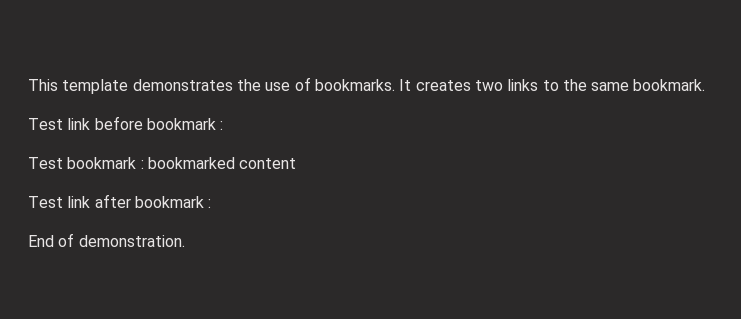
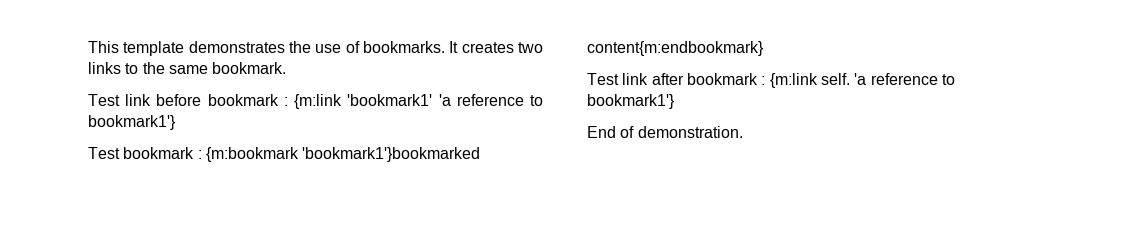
(224, 125) none -> [294,94,543,109] [88,115,176,130] {m:link 'bookmark1' 'a reference to bookmark1'}
[147,157,297,169] bookmarked content -> [205,147,481,162] [587,41,764,56] {m:bookmark 'bookmark1'}bookmarked content{m:endbookmark}
(212, 203) none -> [769,73,955,88] [587,94,675,109] {m:link self. 'a reference to bookmark1'}

